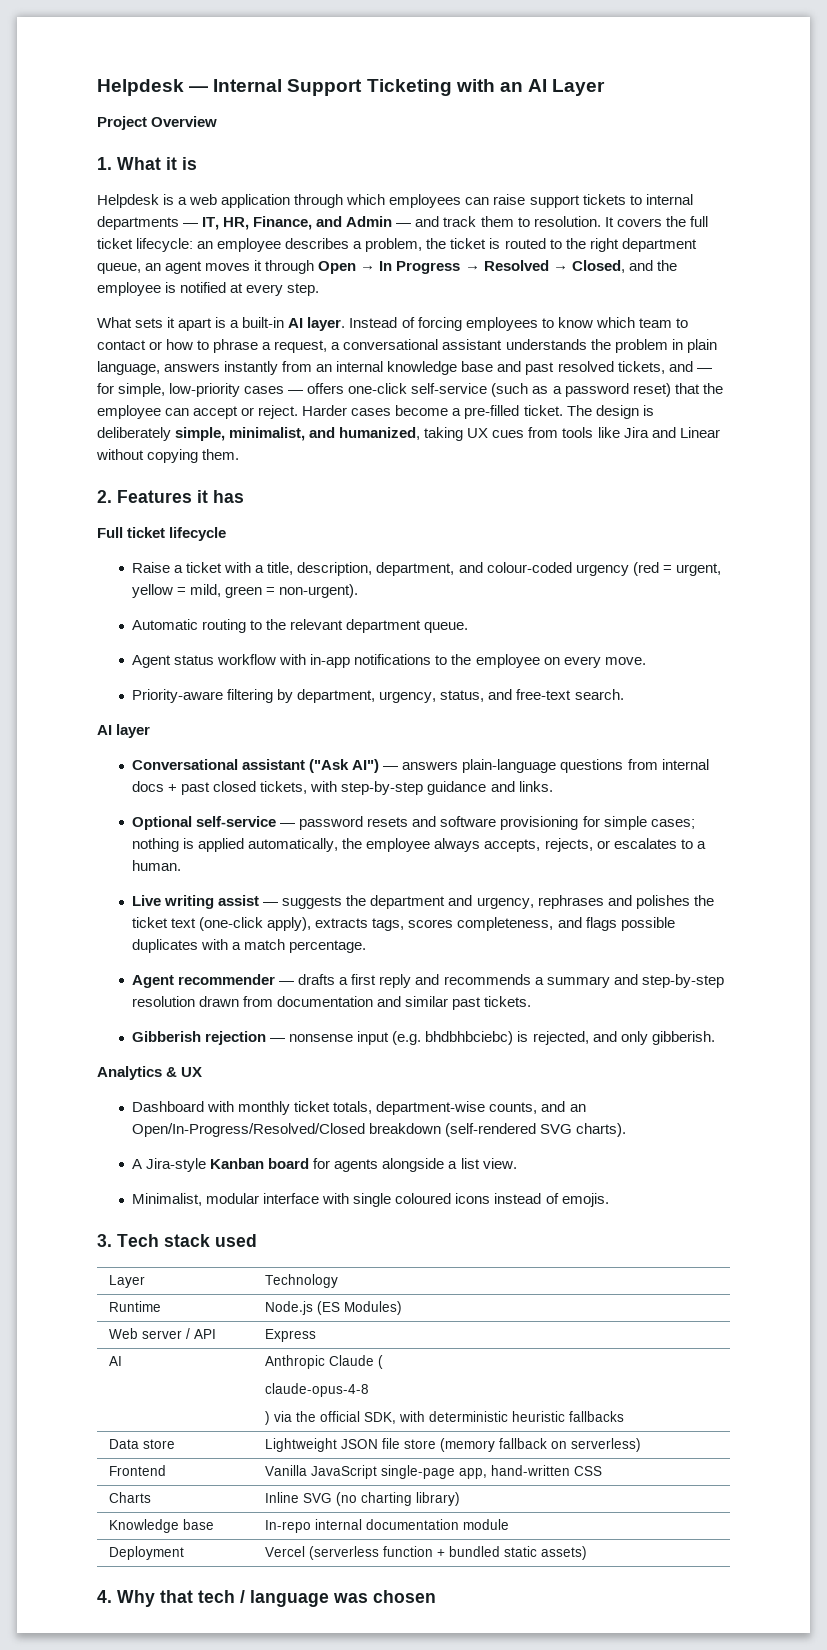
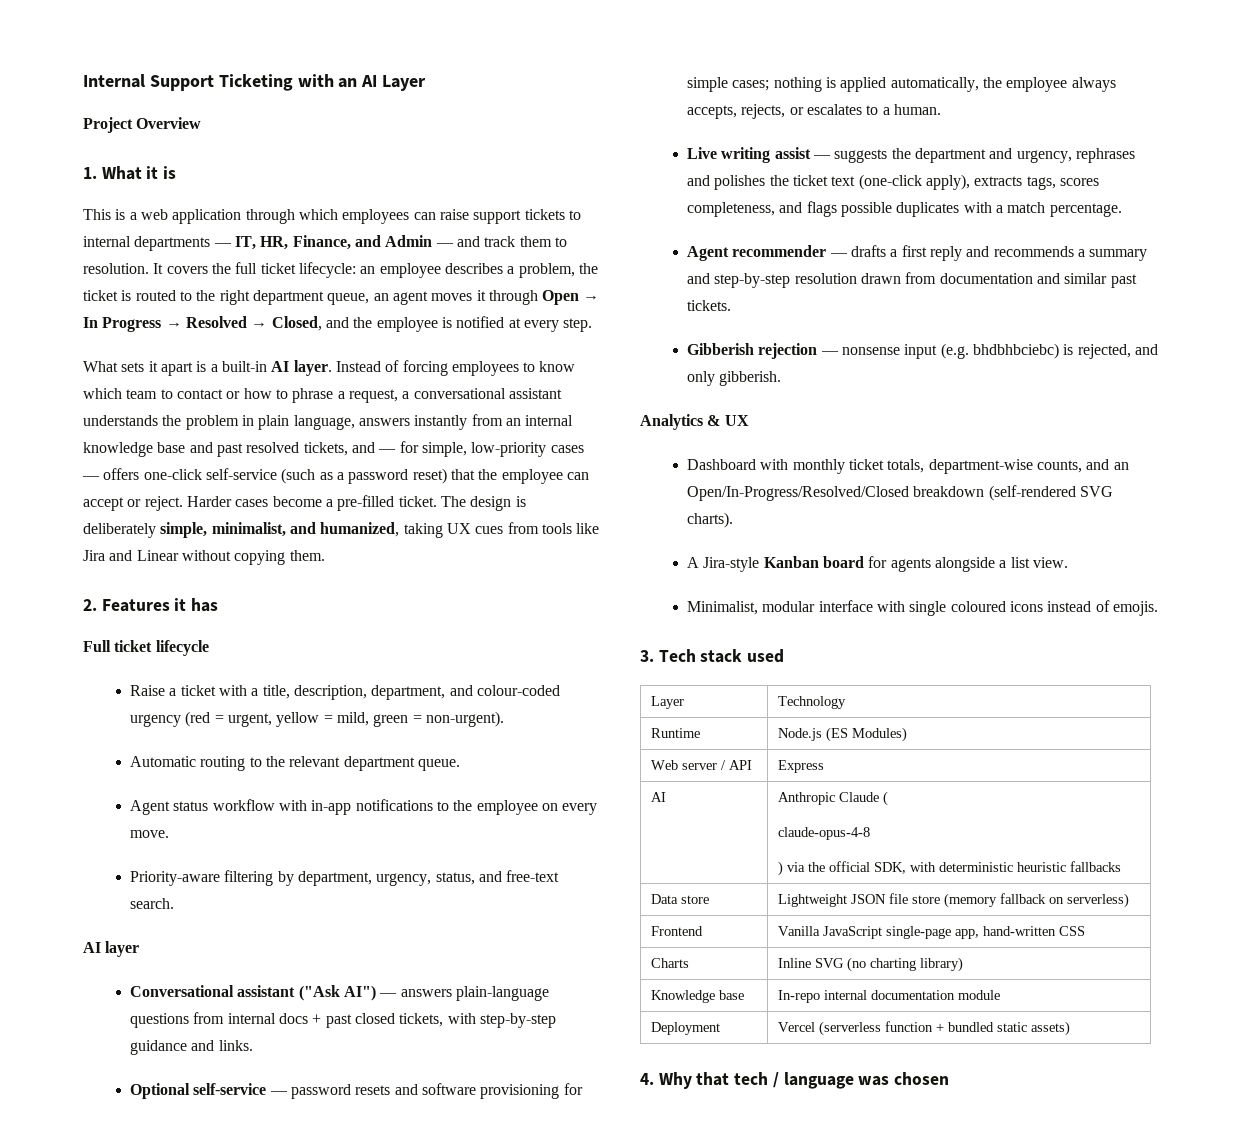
[97,79,209,96] Helpdesk — -> (83, 81) none
[97,194,159,208] Helpdesk -> [83,209,111,220] This

